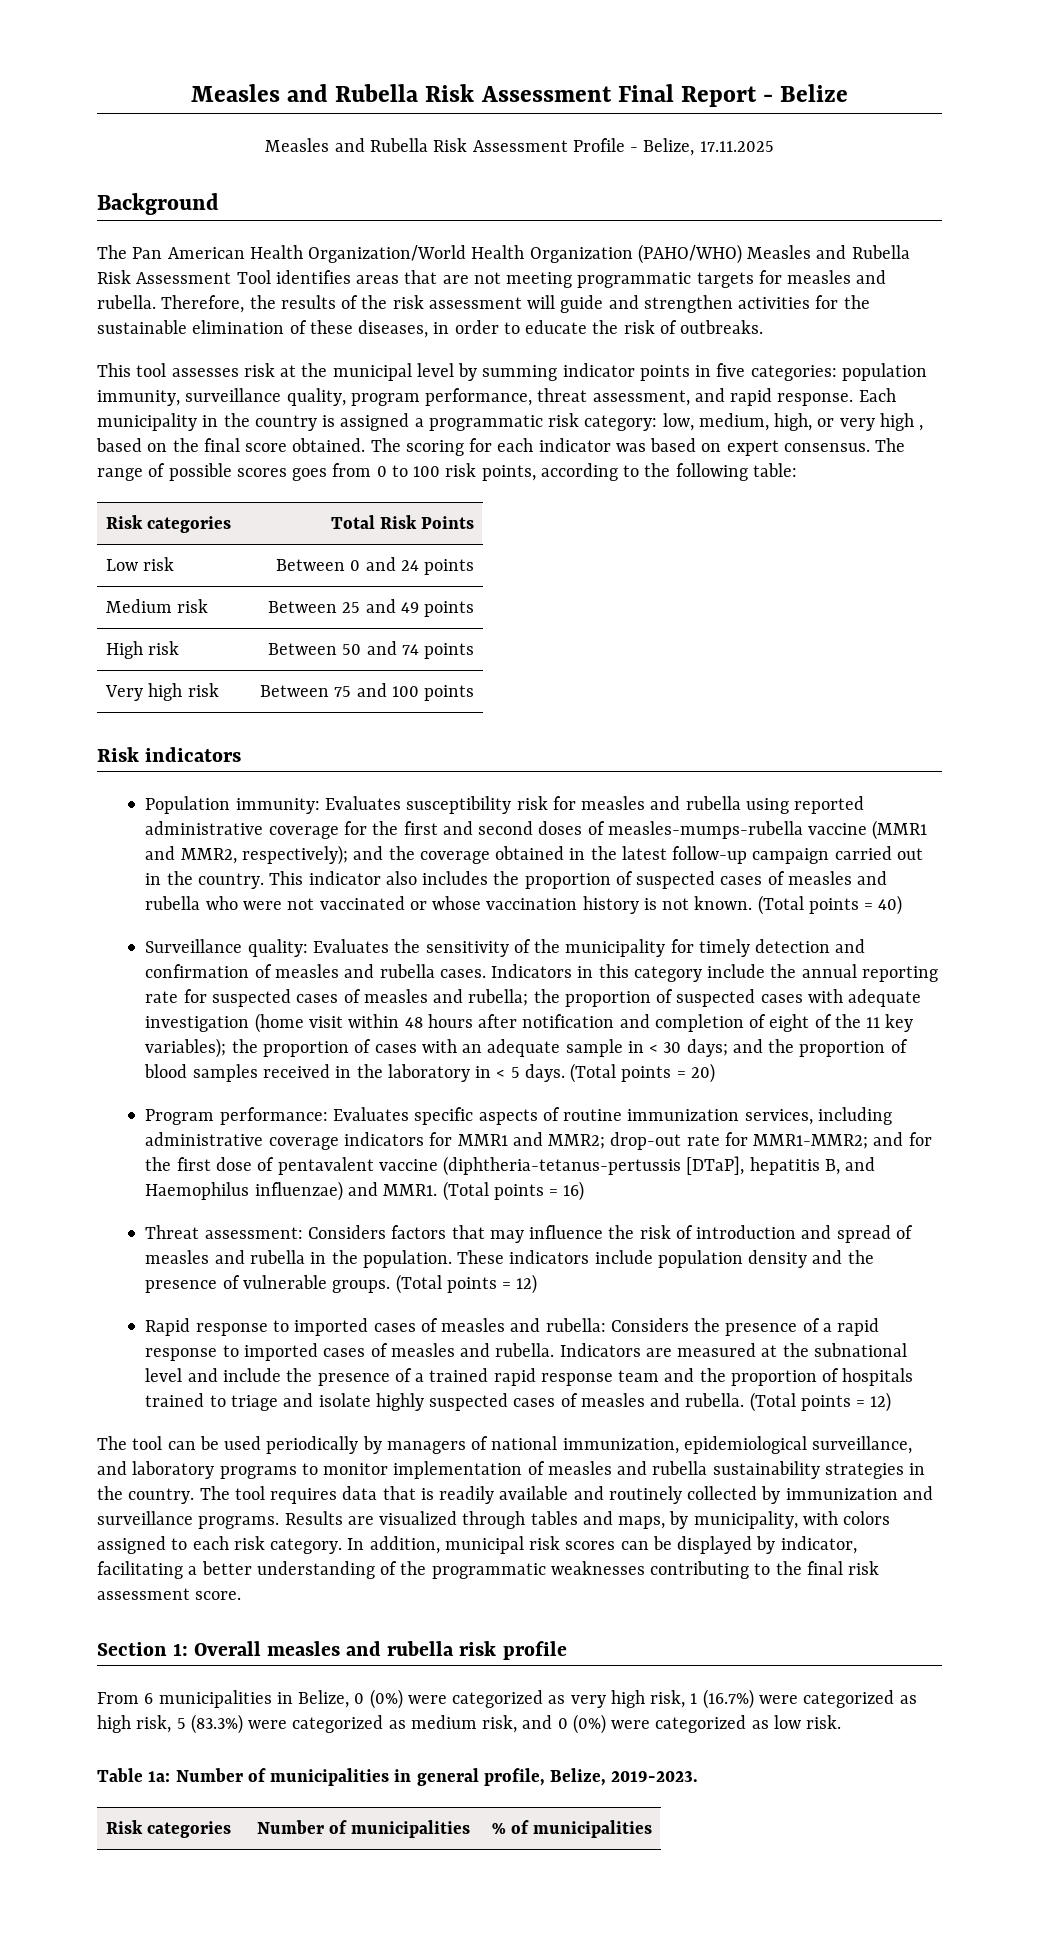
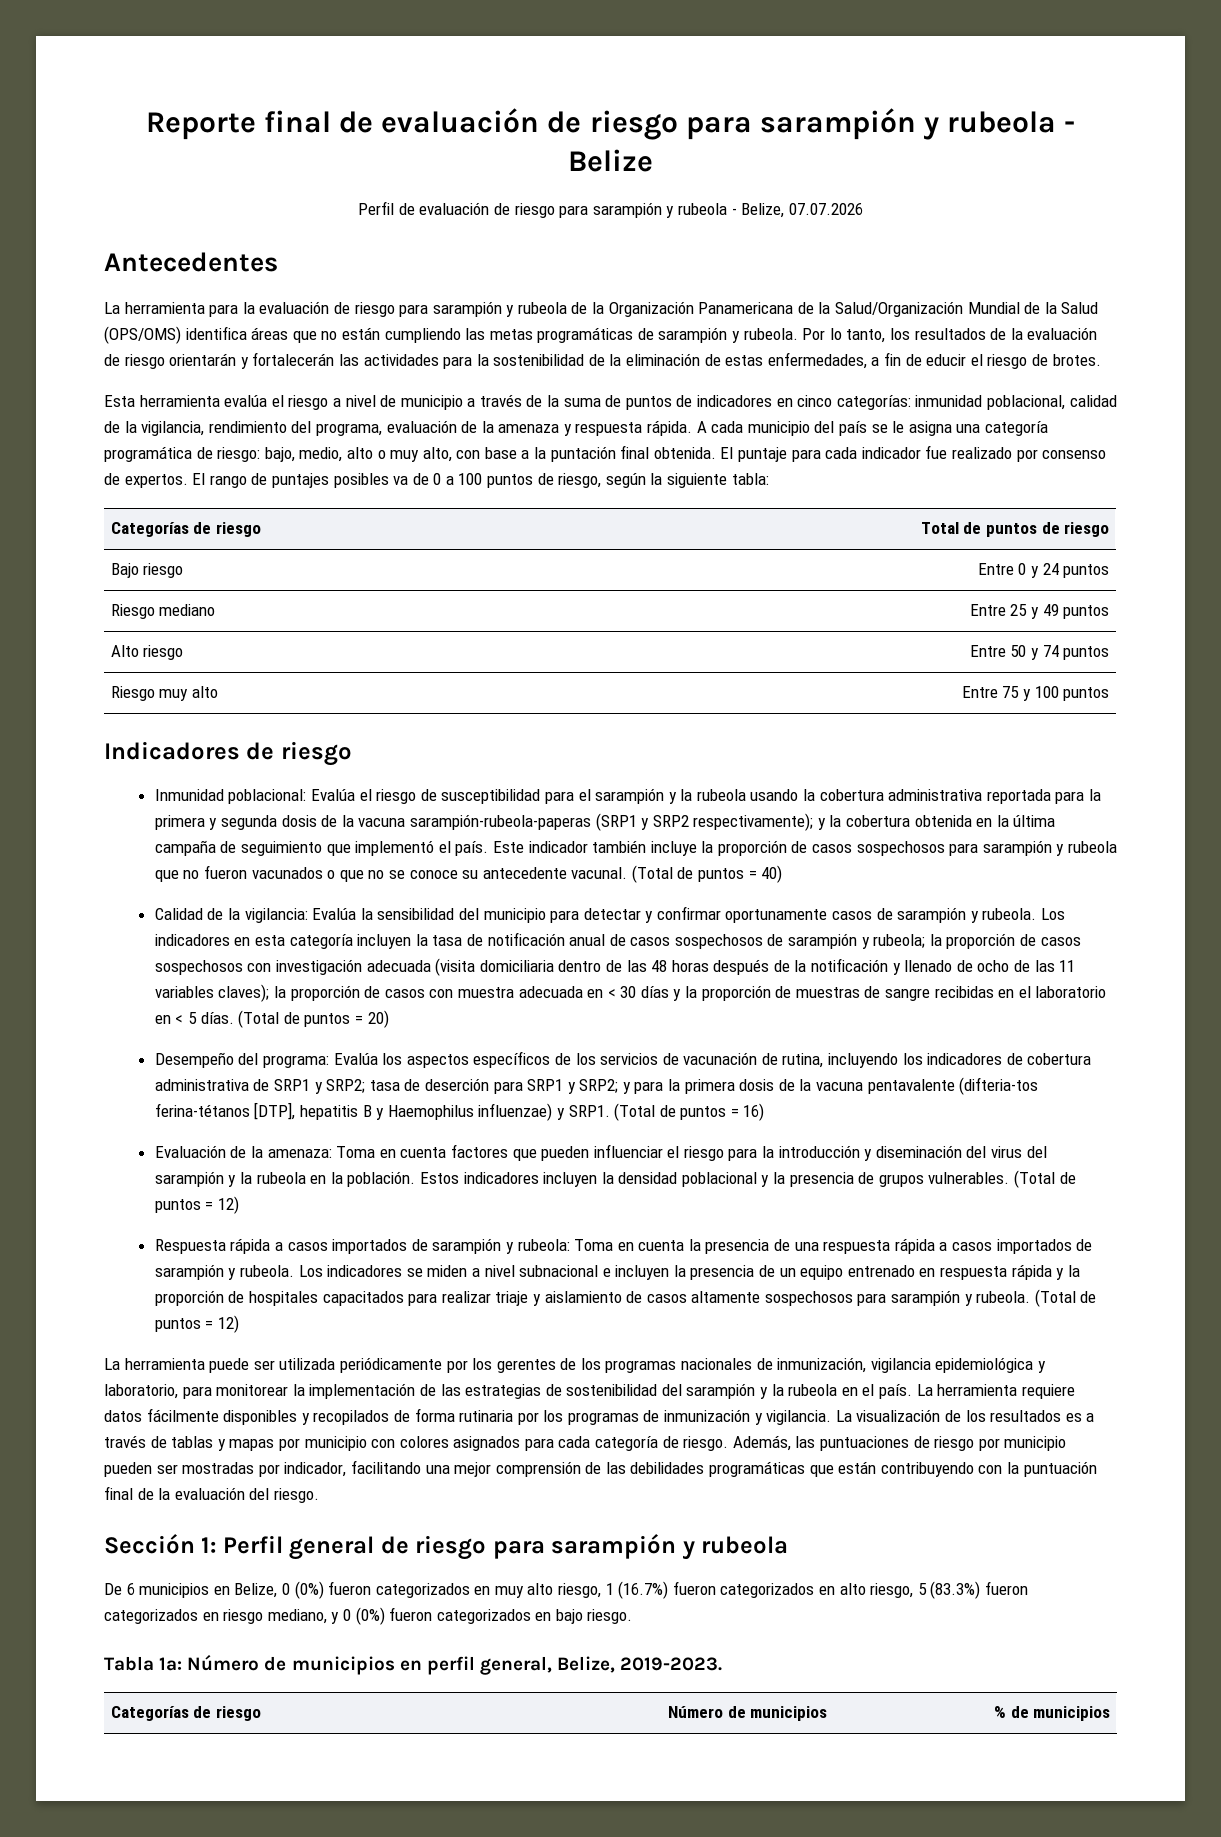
[190,84,849,107] [265,138,774,156] [97,193,219,215] [97,244,910,264] [97,270,887,288] [97,295,870,313] [97,320,764,338] [97,363,927,381] [97,388,896,406] [97,413,924,431] [96,438,906,456] [97,463,797,481] [105,515,232,533] [330,515,475,529] [105,557,175,571] [275,557,475,575] [105,599,209,613] [267,599,475,617] [105,641,180,659] [267,641,475,659] [104,683,219,701] [259,683,475,701] [97,747,242,762] [145,796,865,814] [145,820,928,840] [145,845,923,865] [145,871,888,889] [145,895,903,915] [145,939,866,957] [145,964,938,982] [145,989,922,1007] [145,1013,914,1033] [145,1038,908,1058] [144,1063,715,1083] [145,1107,892,1125] [145,1132,932,1150] [145,1156,876,1176] [145,1181,585,1201] [145,1225,913,1243] [145,1250,874,1268] [145,1274,538,1294] [145,1318,880,1336] [145,1343,907,1361] [145,1368,914,1386] [145,1392,892,1412] [97,1436,913,1454] [97,1461,926,1479] [97,1486,933,1504] [97,1511,891,1529] [97,1536,857,1554] [97,1561,880,1579] [97,1588,242,1600] [97,1641,567,1660] [97,1689,917,1709] [97,1714,842,1734] [97,1768,699,1786] [105,1820,232,1838] [256,1820,471,1838] Measles and Rubella Risk Assessment Final Report - Belize // Measles and Rubella Risk Assessment Profile - Belize, 17.11.2025 // Background // The Pan American Health Organization/World Health Organization (PAHO/WHO) Measles and Rubella Risk Assessment Tool identifies areas that are not meeting programmatic targets for measles and rubella. Therefore, the results of the risk assessment will guide and strengthen activities for the sustainable elimination of these diseases, in order to educate the risk of outbreaks. // This tool assesses risk at the municipal level by summing indicator points in five categories: population immunity, surveillance quality, program performance, threat assessment, and rapid response. Each municipality in the country is assigned a programmatic risk category: low, medium, high, or very high , based on the final score obtained. The scoring for each indicator was based on expert consensus. The range of possible scores goes from 0 to 100 risk points, according to the following table: // Risk categories | Total Risk Points // Low risk | Between 0 and 24 points // Medium risk | Between 25 and 49 points // High risk | Between 50 and 74 points // Very high risk | Between 75 and 100 points // Risk indicators // Population immunity: Evaluates susceptibility risk for measles and rubella using reported administrative coverage for the first and second doses of measles-mumps-rubella vaccine (MMR1 and MMR2, respectively); and the coverage obtained in the latest follow-up campaign carried out in the country. This indicator also includes the proportion of suspected cases of measles and rubella who were not vaccinated or whose vaccination history is not known. (Total points = 40) // Surveillance quality: Evaluates the sensitivity of the municipality for timely detection and confirmation of measles and rubella cases. Indicators in this category include the annual reporting rate for suspected cases of measles and rubella; the proportion of suspected cases with adequate investigation (home visit within 48 hours after notification and completion of eight of the 11 key variables); the proportion of cases with an adequate sample in < 30 days; and the proportion of blood samples received in the laboratory in < 5 days. (Total points = 20) // Program performance: Evaluates specific aspects of routine immunization services, including administrative coverage indicators for MMR1 and MMR2; drop-out rate for MMR1-MMR2; and for the first dose of pentavalent vaccine (diphtheria-tetanus-pertussis [DTaP], hepatitis B, and Haemophilus influenzae) and MMR1. (Total points = 16) // Threat assessment: Considers factors that may influence the risk of introduction and spread of measles and rubella in the population. These indicators include population density and the presence of vulnerable groups. (Total points = 12) // Rapid response to imported cases of measles and rubella: Considers the presence of a rapid response to imported cases of measles and rubella. Indicators are measured at the subnational level and include the presence of a trained rapid response team and the proportion of hospitals trained to triage and isolate highly suspected cases of measles and rubella. (Total points = 12) // The tool can be used periodically by managers of national immunization, epidemiological surveillance, and laboratory programs to monitor implementation of measles and rubella sustainability strategies in the country. The tool requires data that is readily available and routinely collected by immunization and surveillance programs. Results are visualized through tables and maps, by municipality, with colors assigned to each risk category. In addition, municipal risk scores can be displayed by indicator, facilitating a better understanding of the programmatic weaknesses contributing to the final risk assessment score. // Section 1: Overall measles and rubella risk profile // From 6 municipalities in Belize, 0 (0%) were categorized as very high risk, 1 (16.7%) were categorized as high risk, 5 (83.3%) were categorized as medium risk, and 0 (0%) were categorized as low risk. // Table 1a: Number of municipalities in general profile, Belize, 2019-2023. // Risk categories | Number of municipalities -> [146,108,1075,140] [568,149,653,172] [358,201,863,218] [104,252,278,272] [104,301,1099,317] [104,326,1098,344] [104,352,1101,369] [104,394,1117,410] [104,420,1048,436] [104,445,1107,462] [104,473,769,488] [110,522,262,537] [920,522,1110,537] [110,563,184,578] [977,563,1110,578] [110,604,216,619] [969,604,1110,619] [110,645,184,660] [969,645,1110,660] [110,686,219,701] [961,686,1110,701] [104,741,352,766] [154,788,1101,804] [154,813,1056,831] [154,840,1117,856] [154,865,783,883] [154,906,1065,923] [154,932,1081,949] [154,958,1076,976] [154,984,1107,1002] [154,1010,389,1028] [154,1051,1092,1068] [154,1077,1039,1095] [154,1102,765,1121] [154,1144,1047,1161] [154,1170,1076,1188] [154,1196,239,1214] [154,1238,1093,1254] [154,1264,1080,1280] [154,1289,1097,1307] [154,1315,239,1333] [104,1357,1047,1373] [104,1383,1075,1399] [104,1408,1095,1425] [104,1435,1067,1451] [104,1460,1097,1477] [104,1486,319,1503] [104,1534,789,1560] [104,1581,1028,1599] [104,1607,633,1625] [104,1655,723,1675] [110,1706,262,1721] [667,1706,828,1721] Reporte final de evaluación de riesgo para sarampión y rubeola - Belize // Perfil de evaluación de riesgo para sarampión y rubeola - Belize, 07.07.2026 // Antecedentes // La herramienta para la evaluación de riesgo para sarampión y rubeola de la Organización Panamericana de la Salud/Organización Mundial de la Salud (OPS/OMS) identifica áreas que no están cumpliendo las metas programáticas de sarampión y rubeola. Por lo tanto, los resultados de la evaluación de riesgo orientarán y fortalecerán las actividades para la sostenibilidad de la eliminación de estas enfermedades, a fin de educir el riesgo de brotes. // Esta herramienta evalúa el riesgo a nivel de municipio a través de la suma de puntos de indicadores en cinco categorías: inmunidad poblacional, calidad de la vigilancia, rendimiento del programa, evaluación de la amenaza y respuesta rápida. A cada municipio del país se le asigna una categoría programática de riesgo: bajo, medio, alto o muy alto, con base a la puntación final obtenida. El puntaje para cada indicador fue realizado por consenso de expertos. El rango de puntajes posibles va de 0 a 100 puntos de riesgo, según la siguiente tabla: // Categorías de riesgo | Total de puntos de riesgo // Bajo riesgo | Entre 0 y 24 puntos // Riesgo mediano | Entre 25 y 49 puntos // Alto riesgo | Entre 50 y 74 puntos // Riesgo muy alto | Entre 75 y 100 puntos // Indicadores de riesgo // Inmunidad poblacional: Evalúa el riesgo de susceptibilidad para el sarampión y la rubeola usando la cobertura administrativa reportada para la primera y segunda dosis de la vacuna sarampión-rubeola-paperas (SRP1 y SRP2 respectivamente); y la cobertura obtenida en la última campaña de seguimiento que implementó el país. Este indicador también incluye la proporción de casos sospechosos para sarampión y rubeola que no fueron vacunados o que no se conoce su antecedente vacunal. (Total de puntos = 40) // Calidad de la vigilancia: Evalúa la sensibilidad del municipio para detectar y confirmar oportunamente casos de sarampión y rubeola. Los indicadores en esta categoría incluyen la tasa de notificación anual de casos sospechosos de sarampión y rubeola; la proporción de casos sospechosos con investigación adecuada (visita domiciliaria dentro de las 48 horas después de la notificación y llenado de ocho de las 11 variables claves); la proporción de casos con muestra adecuada en < 30 días y la proporción de muestras de sangre recibidas en el laboratorio en < 5 días. (Total de puntos = 20) // Desempeño del programa: Evalúa los aspectos específicos de los servicios de vacunación de rutina, incluyendo los indicadores de cobertura administrativa de SRP1 y SRP2; tasa de deserción para SRP1 y SRP2; y para la primera dosis de la vacuna pentavalente (difteria-tos ferina-tétanos [DTP], hepatitis B y Haemophilus influenzae) y SRP1. (Total de puntos = 16) // Evaluación de la amenaza: Toma en cuenta factores que pueden influenciar el riesgo para la introducción y diseminación del virus del sarampión y la rubeola en la población. Estos indicadores incluyen la densidad poblacional y la presencia de grupos vulnerables. (Total de puntos = 12) // Respuesta rápida a casos importados de sarampión y rubeola: Toma en cuenta la presencia de una respuesta rápida a casos importados de sarampión y rubeola. Los indicadores se miden a nivel subnacional e incluyen la presencia de un equipo entrenado en respuesta rápida y la proporción de hospitales capacitados para realizar triaje y aislamiento de casos altamente sospechosos para sarampión y rubeola. (Total de puntos = 12) // La herramienta puede ser utilizada periódicamente por los gerentes de los programas nacionales de inmunización, vigilancia epidemiológica y laboratorio, para monitorear la implementación de las estrategias de sostenibilidad del sarampión y la rubeola en el país. La herramienta requiere datos fácilmente disponibles y recopilados de forma rutinaria por los programas de inmunización y vigilancia. La visualización de los resultados es a través de tablas y mapas por municipio con colores asignados para cada categoría de riesgo. Además, las puntuaciones de riesgo por municipio pueden ser mostradas por indicador, facilitando una mejor comprensión de las debilidades programáticas que están contribuyendo con la puntuación final de la evaluación del riesgo. // Sección 1: Perfil general de riesgo para sarampión y rubeola // De 6 municipios en Belize, 0 (0%) fueron categorizados en muy alto riesgo, 1 (16.7%) fueron categorizados en alto riesgo, 5 (83.3%) fueron categorizados en riesgo mediano, y 0 (0%) fueron categorizados en bajo riesgo. // Tabla 1a: Número de municipios en perfil general, Belize, 2019-2023. // Categorías de riesgo | Número de municipios
[510,1820,653,1838] of municipalities -> [1010,1706,1111,1721] de municipios

